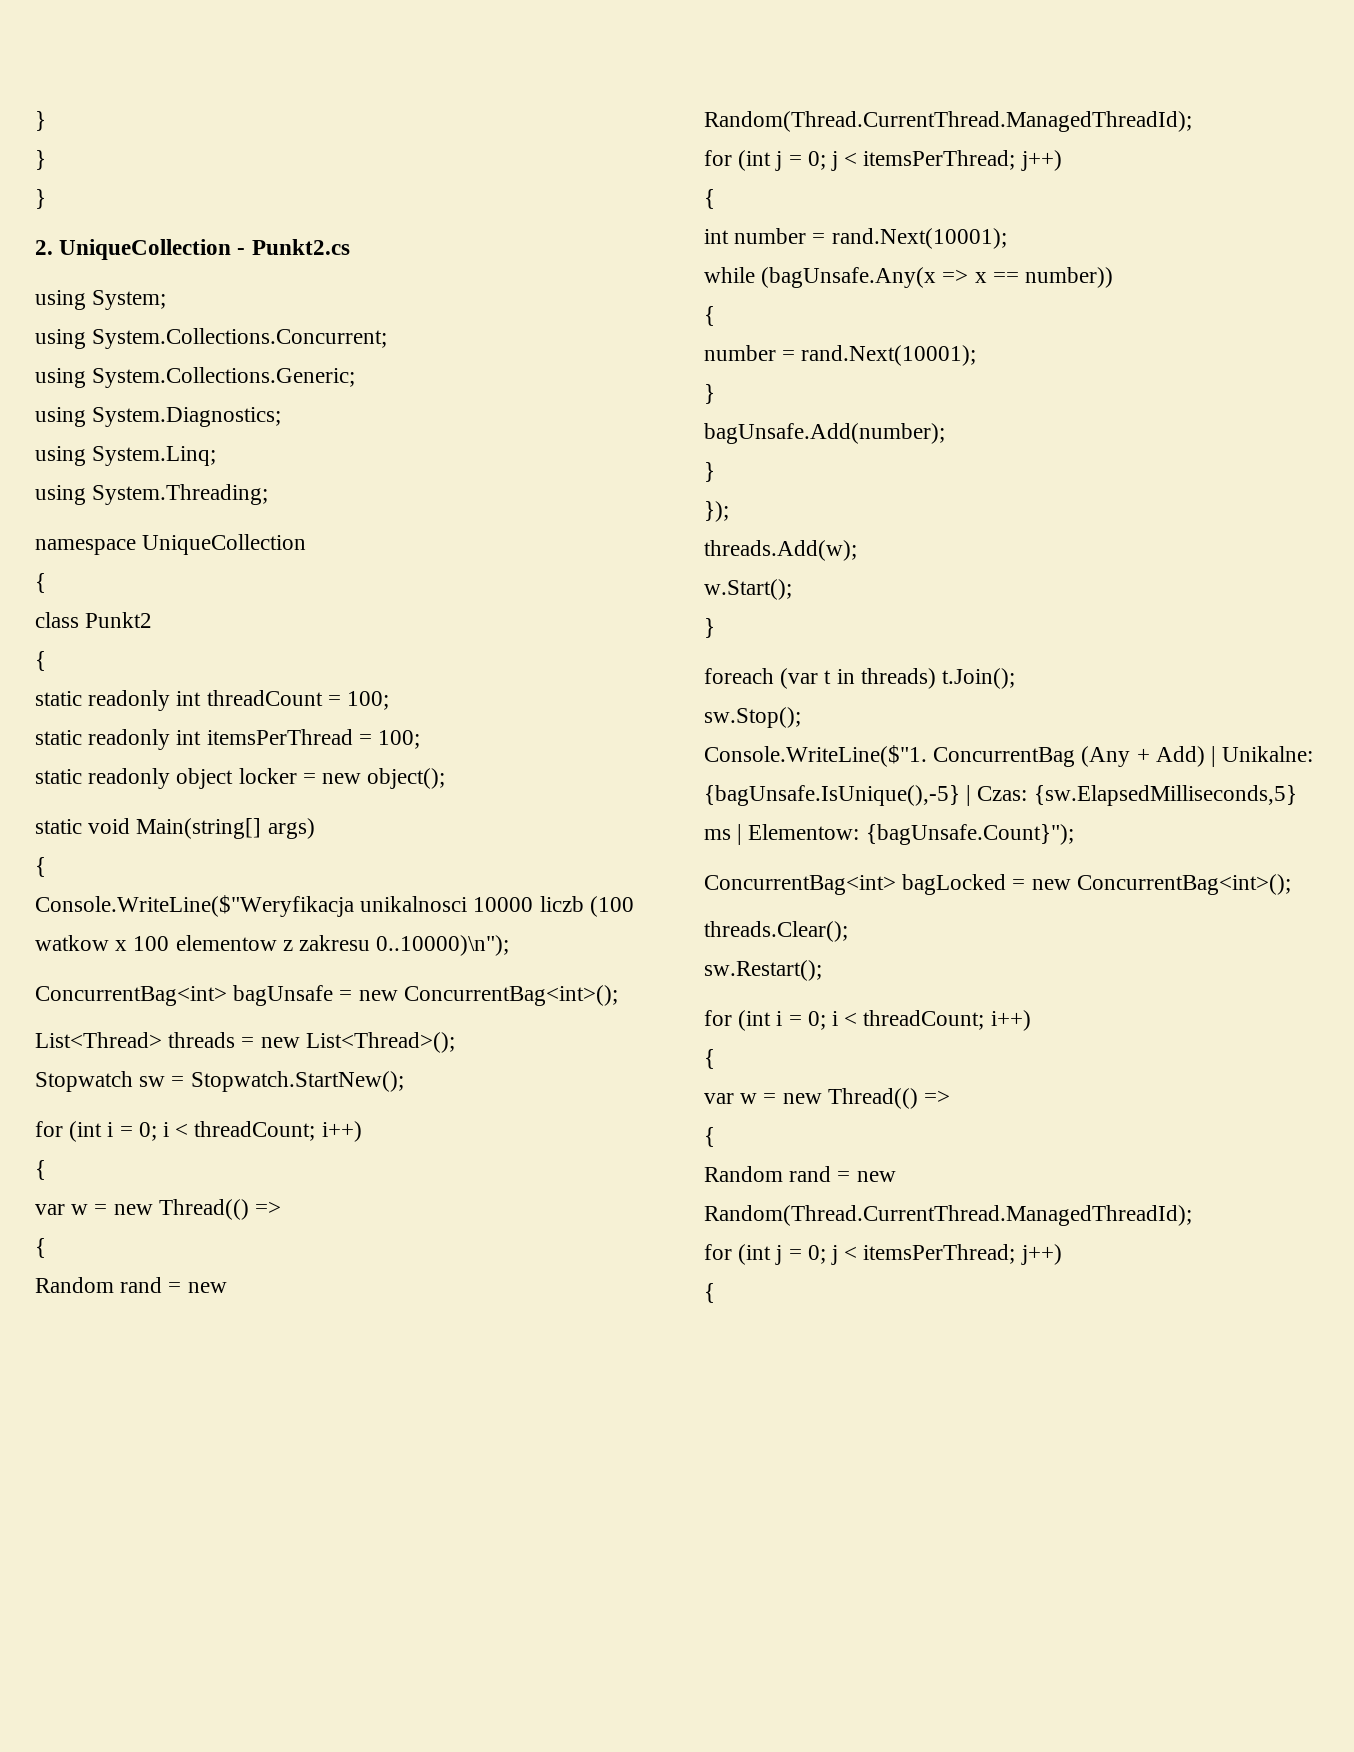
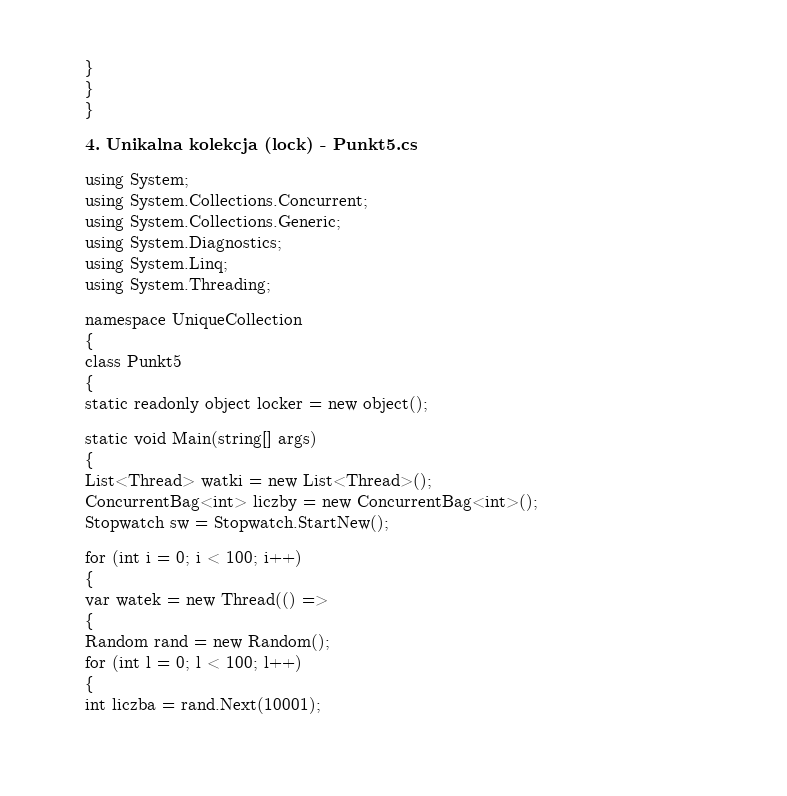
[35,239,350,260] 2. UniqueCollection - Punkt2.cs -> [85,137,418,154] 4. Unikalna kolekcja (lock) - Punkt5.cs
[85,612,153,628] [35,651,46,671] [35,690,390,711] [35,729,421,750] Punkt2 // { // static readonly int threadCount = 100; // static readonly int itemsPerThread = 100; -> [127,354,182,367] [85,375,94,392] Punkt5 // {
[35,895,634,917] [35,935,510,956] [35,985,618,1006] [35,1032,455,1053] Console.WriteLine($"Weryfikacja unikalnosci 10000 liczb (100 watkow x 100 elementow z zakresu 0..10000)\n"); // ConcurrentBag<int> bagUnsafe = new ConcurrentBag<int>(); // List<Thread> threads = new List<Thread>(); -> [85,473,432,490] [85,494,538,511] List<Thread> watki = new List<Thread>(); // ConcurrentBag<int> liczby = new ConcurrentBag<int>();
[194,1121,362,1142] [35,1160,46,1180] [35,1199,282,1220] [35,1238,46,1258] [35,1277,227,1293] [704,111,1192,132] [704,150,1062,171] threadCount; i++) // { // var w = new Thread(() => // { // Random rand = new Random(Thread.CurrentThread.ManagedThreadId); // for (int j = 0; j < itemsPerThread; j++) -> [226,550,302,567] [85,571,94,588] [85,592,328,609] [85,613,94,630] [85,634,330,651] [85,655,302,672] 100; i++) // { // var watek = new Thread(() => // { // Random rand = new Random(); // for (int l = 0; l < 100; l++)
[734,228,1007,249] [704,267,1114,288] [704,306,715,326] [704,345,977,366] [704,384,715,404] [704,423,945,444] [704,462,715,482] [704,501,729,522] [704,540,857,561] [704,579,792,600] [704,618,715,638] [704,668,1016,689] [704,707,801,728] [704,745,1314,767] [704,785,1297,806] [704,824,1074,845] [704,874,1291,895] [704,921,848,942] [704,960,822,981] [704,1010,1031,1031] [704,1049,715,1069] [704,1088,951,1109] [704,1127,715,1147] [704,1166,896,1182] [704,1205,1192,1226] [704,1244,1062,1265] [704,1283,715,1303] number = rand.Next(10001); // while (bagUnsafe.Any(x => x == number)) // { // number = rand.Next(10001); // } // bagUnsafe.Add(number); // } // }); // threads.Add(w); // w.Start(); // } // foreach (var t in threads) t.Join(); // sw.Stop(); // Console.WriteLine($"1. ConcurrentBag (Any + Add) | Unikalne: {bagUnsafe.IsUnique(),-5} | Czas: {sw.ElapsedMilliseconds,5} ms | Elementow: {bagUnsafe.Count}"); // ConcurrentBag<int> bagLocked = new ConcurrentBag<int>(); // threads.Clear(); // sw.Restart(); // for (int i = 0; i < threadCount; i++) // { // var w = new Thread(() => // { // Random rand = new Random(Thread.CurrentThread.ManagedThreadId); // for (int j = 0; j < itemsPerThread; j++) // { -> [112,697,321,714] liczba = rand.Next(10001);

